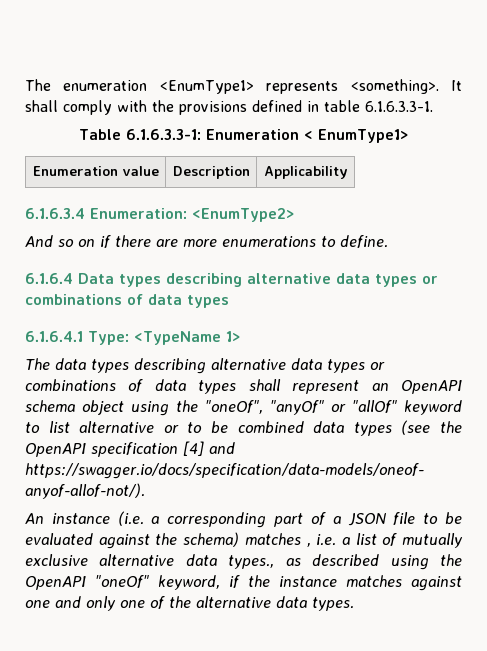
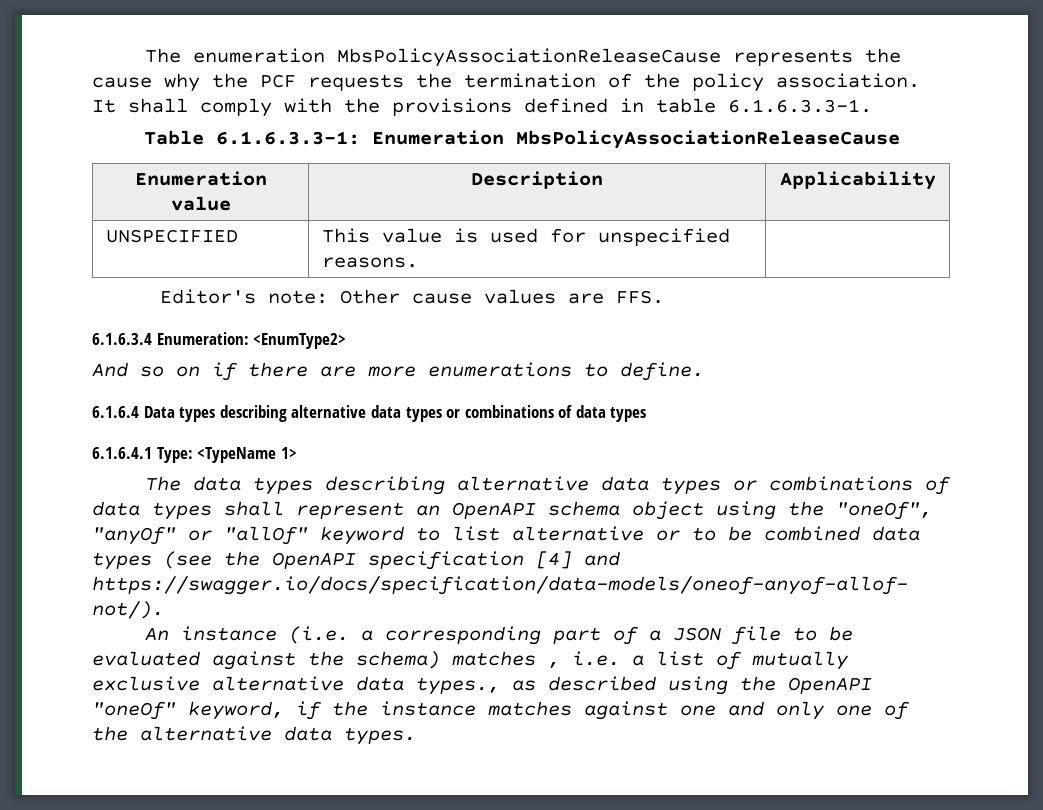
[159,79,439,94] <EnumType1> represents <something>. -> [336,48,901,67] [92,73,920,92] MbsPolicyAssociationReleaseCause represents the cause why the PCF requests the termination of the policy association.
[304,129,408,143] < EnumType1> -> [515,130,900,149] MbsPolicyAssociationReleaseCause
(348, 172) none -> [105,229,238,243] [321,228,730,246] [321,257,418,268] [159,289,664,304] // UNSPECIFIED | This value is used for unspecified reasons. | // Editor's note: Other cause values are FFS.

